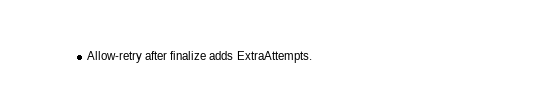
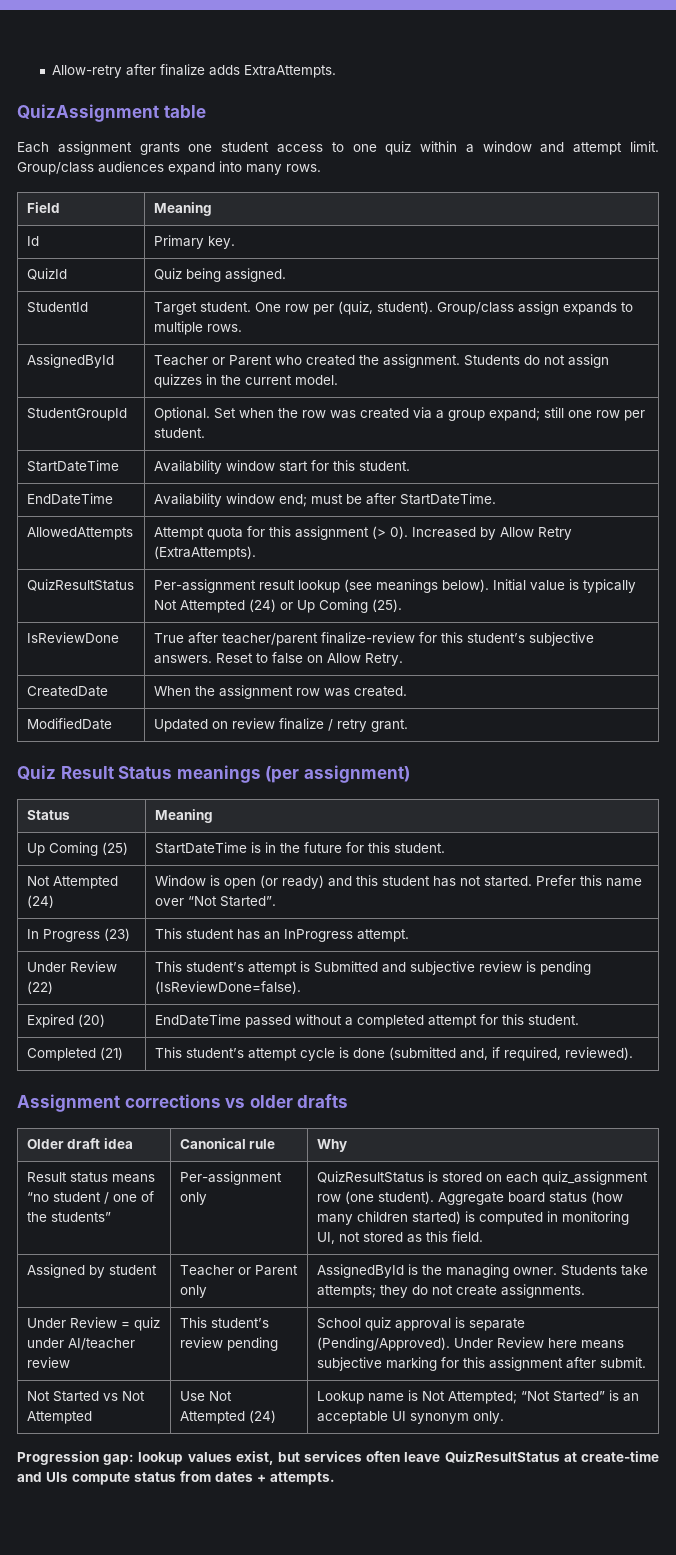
(312, 57) none -> [17,104,206,122] [17,141,660,155] [17,161,321,175] [26,202,60,213] [153,202,212,216] [26,236,39,246] [153,235,235,249] [26,268,67,280] [153,268,286,282] [26,302,88,313] [153,301,633,315] [153,321,242,335] [26,354,114,368] [153,354,609,368] [153,374,338,388] [26,408,127,421] [153,407,645,421] [153,428,205,438] [26,460,119,472] [153,460,410,474] [26,493,113,505] [153,493,496,507] [26,527,133,540] [153,526,572,540] [153,546,256,560] [26,579,134,591] [153,579,636,593] [153,599,402,613] [26,632,119,643] [153,632,594,646] [153,652,403,666] [26,686,108,697] [153,685,407,699] [26,718,112,730] [153,718,408,732] [17,765,410,783] [26,810,70,820] [154,809,213,823] [26,842,128,856] [154,842,445,854] [26,876,118,889] [26,895,54,908] [154,875,642,889] [154,896,276,907] [26,928,130,942] [154,928,409,942] [26,961,117,972] [26,981,53,994] [154,961,591,975] [154,981,301,994] [26,1014,105,1028] [154,1014,579,1028] [26,1047,123,1061] [154,1047,633,1061] [17,1094,349,1112] [26,1138,133,1149] [179,1138,276,1149] [316,1139,347,1152] [26,1172,155,1183] [26,1191,154,1204] [26,1212,111,1222] [179,1171,282,1185] [179,1192,207,1205] [316,1171,648,1185] [316,1191,623,1205] [316,1211,629,1225] [316,1231,483,1244] [26,1264,157,1278] [179,1265,298,1276] [179,1285,207,1298] [316,1264,648,1278] [316,1284,585,1298] [26,1317,160,1331] [26,1338,135,1350] [26,1357,70,1368] [179,1317,269,1328] [179,1337,278,1351] [316,1317,525,1331] [316,1337,624,1351] [316,1357,646,1371] [26,1391,145,1402] [26,1411,92,1424] [179,1391,232,1401] [179,1410,276,1424] [316,1390,639,1404] [316,1411,504,1424] [17,1451,659,1465] [17,1471,335,1485] // QuizAssignment table // Each assignment grants one student access to one quiz within a window and attempt limit. Group/class audiences expand into many rows. // Field | Meaning // Id | Primary key. // QuizId | Quiz being assigned. // StudentId | Target student. One row per (quiz, student). Group/class assign expands to multiple rows. // AssignedById | Teacher or Parent who created the assignment. Students do not assign quizzes in the current model. // StudentGroupId | Optional. Set when the row was created via a group expand; still one row per student. // StartDateTime | Availability window start for this student. // EndDateTime | Availability window end; must be after StartDateTime. // AllowedAttempts | Attempt quota for this assignment (> 0). Increased by Allow Retry (ExtraAttempts). // QuizResultStatus | Per-assignment result lookup (see meanings below). Initial value is typically Not Attempted (24) or Up Coming (25). // IsReviewDone | True after teacher/parent finalize-review for this student’s subjective answers. Reset to false on Allow Retry. // CreatedDate | When the assignment row was created. // ModifiedDate | Updated on review finalize / retry grant. // Quiz Result Status meanings (per assignment) // Status | Meaning // Up Coming (25) | StartDateTime is in the future for this student. // Not Attempted (24) | Window is open (or ready) and this student has not started. Prefer this name over “Not Started”. // In Progress (23) | This student has an InProgress attempt. // Under Review (22) | This student’s attempt is Submitted and subjective review is pending (IsReviewDone=false). // Expired (20) | EndDateTime passed without a completed attempt for this student. // Completed (21) | This student’s attempt cycle is done (submitted and, if required, reviewed). // Assignment corrections vs older drafts // Older draft idea | Canonical rule | Why // Result status means “no student / one of the students” | Per-assignment only | QuizResultStatus is stored on each quiz_assignment row (one student). Aggregate board status (how many children started) is computed in monitoring UI, not stored as this field. // Assigned by student | Teacher or Parent only | AssignedById is the managing owner. Students take attempts; they do not create assignments. // Under Review = quiz under AI/teacher review | This student’s review pending | School quiz approval is separate (Pending/Approved). Under Review here means subjective marking for this assignment after submit. // Not Started vs Not Attempted | Use Not Attempted (24) | Lookup name is Not Attempted; “Not Started” is an acceptable UI synonym only. // Progression gap: lookup values exist, but services often leave QuizResultStatus at create-time and UIs compute status from dates + attempts.

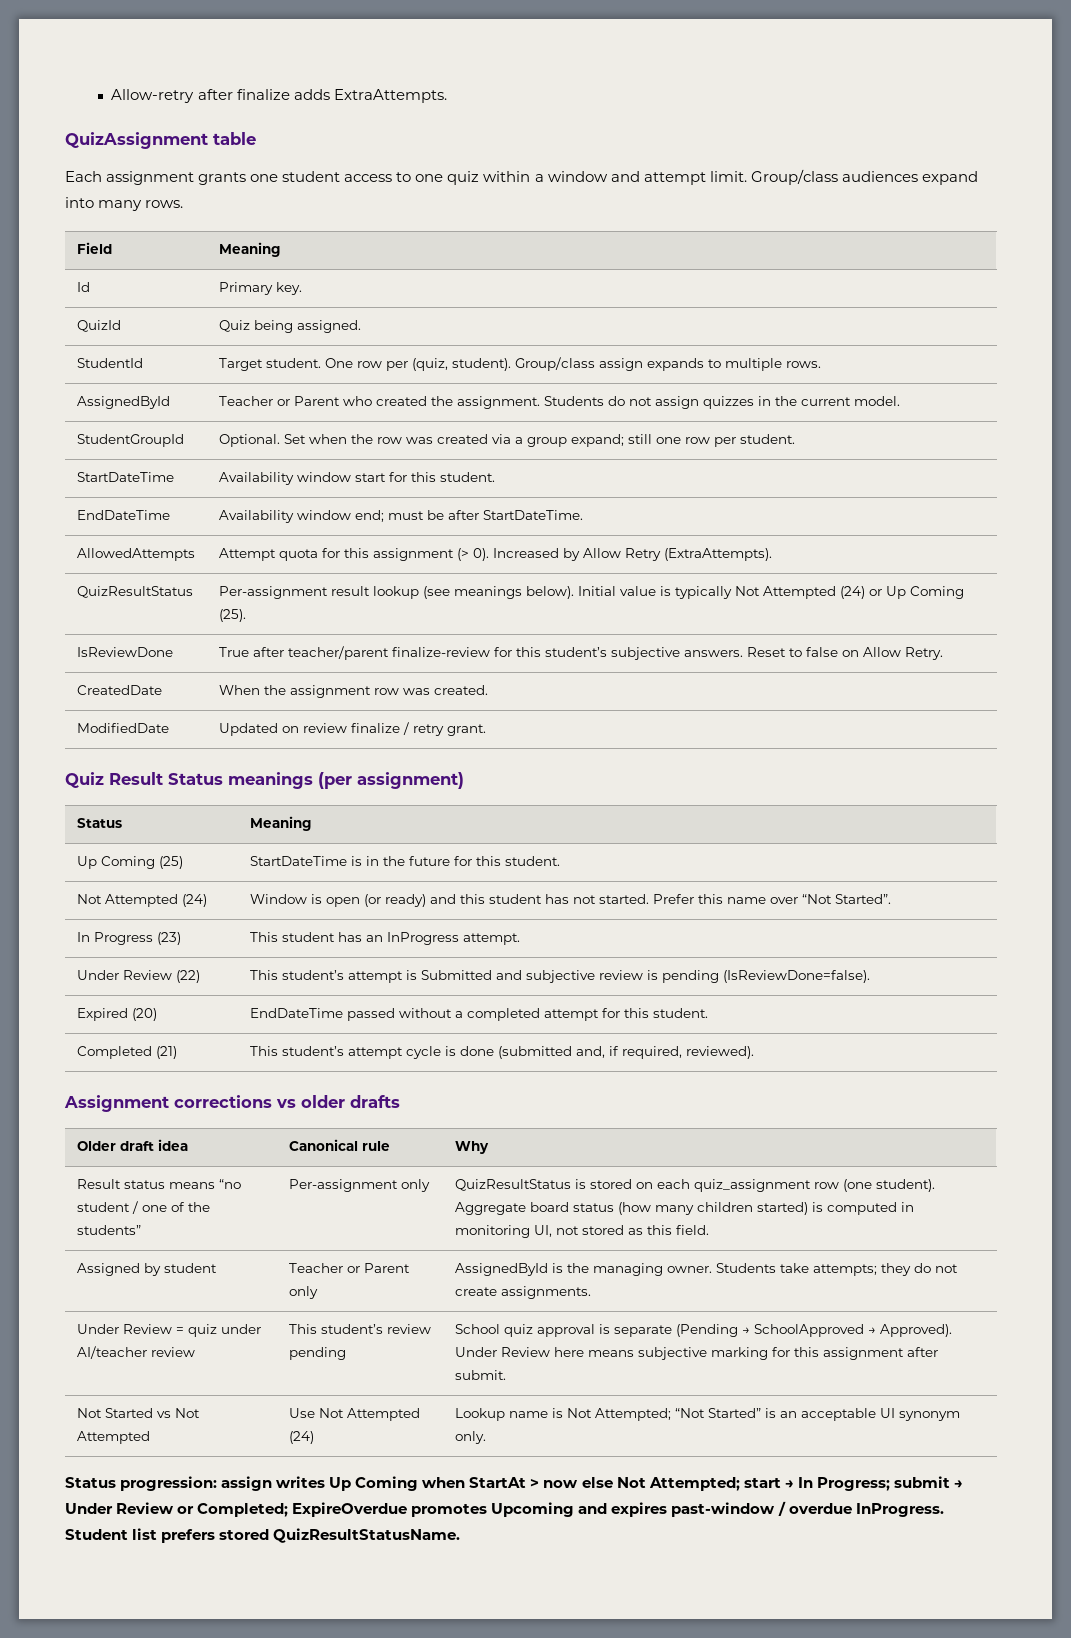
[316,1337,450,1351] (Pending/Approved). -> [675,1324,952,1337] (Pending → SchoolApproved → Approved).
[17,1451,659,1465] [17,1471,335,1485] Progression gap: lookup values exist, but services often leave QuizResultStatus at create-time and UIs compute status from dates + attempts. -> [65,1476,963,1491] [65,1501,944,1517] [65,1528,461,1543] Status progression: assign writes Up Coming when StartAt > now else Not Attempted; start → In Progress; submit → Under Review or Completed; ExpireOverdue promotes Upcoming and expires past-window / overdue InProgress. Student list prefers stored QuizResultStatusName.

